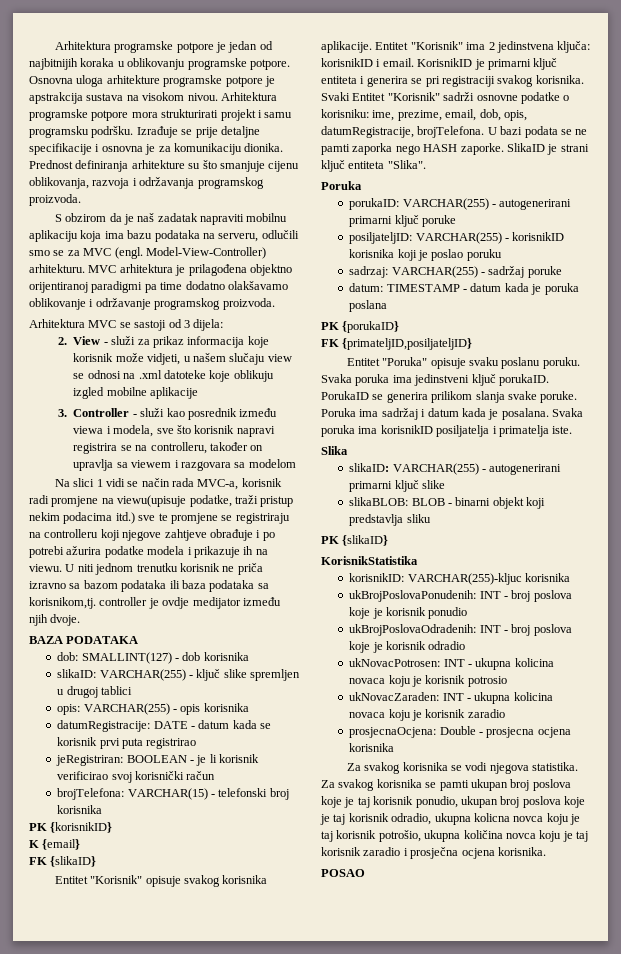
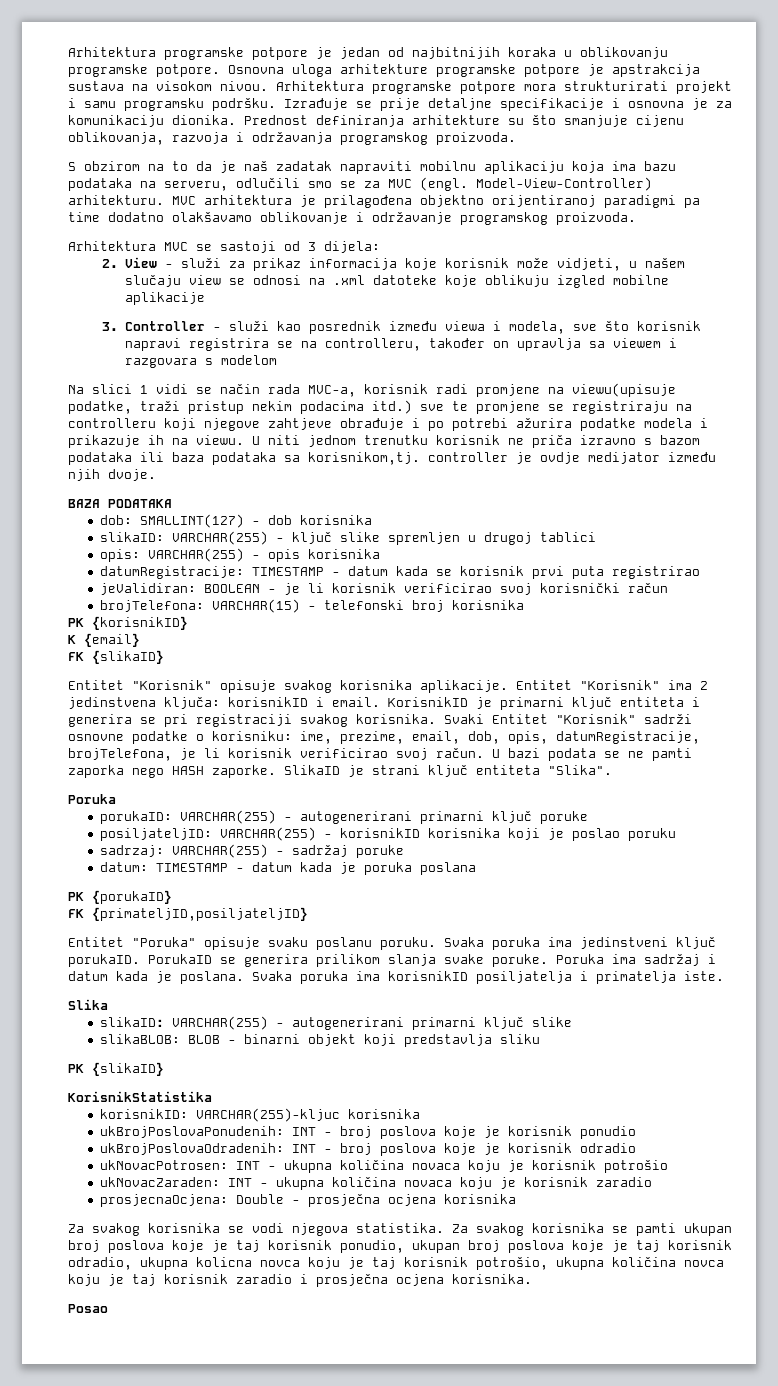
(107, 217) none -> [148,161,188,171] na to
[234,462,246,468] sa -> [204,358,213,365] s
[69,583,81,589] sa -> [644,438,652,445] s
[153,721,188,729] DATE -> [251,567,324,576] TIMESTAMP
[56,755,124,766] jeRegistriran: -> [99,583,196,595] jeValidiran:
[417,126,485,138] brojTelefona. -> [68,748,484,761] brojTelefona, je li korisnik verificirao svoj račun.
[501,408,549,420] posalana. -> [180,971,244,984] poslana.
[514,658,554,667] [349,675,507,687] kolicina novaca koju je korisnik potrosio -> [339,1160,668,1173] količina novaca koju je korisnik potrošio
[513,692,553,701] kolicina -> [331,1177,396,1187] količina
[486,727,535,738] prosjecna -> [307,1194,380,1207] prosječna
[321,869,365,877] POSAO -> [68,1304,108,1313] Posao

